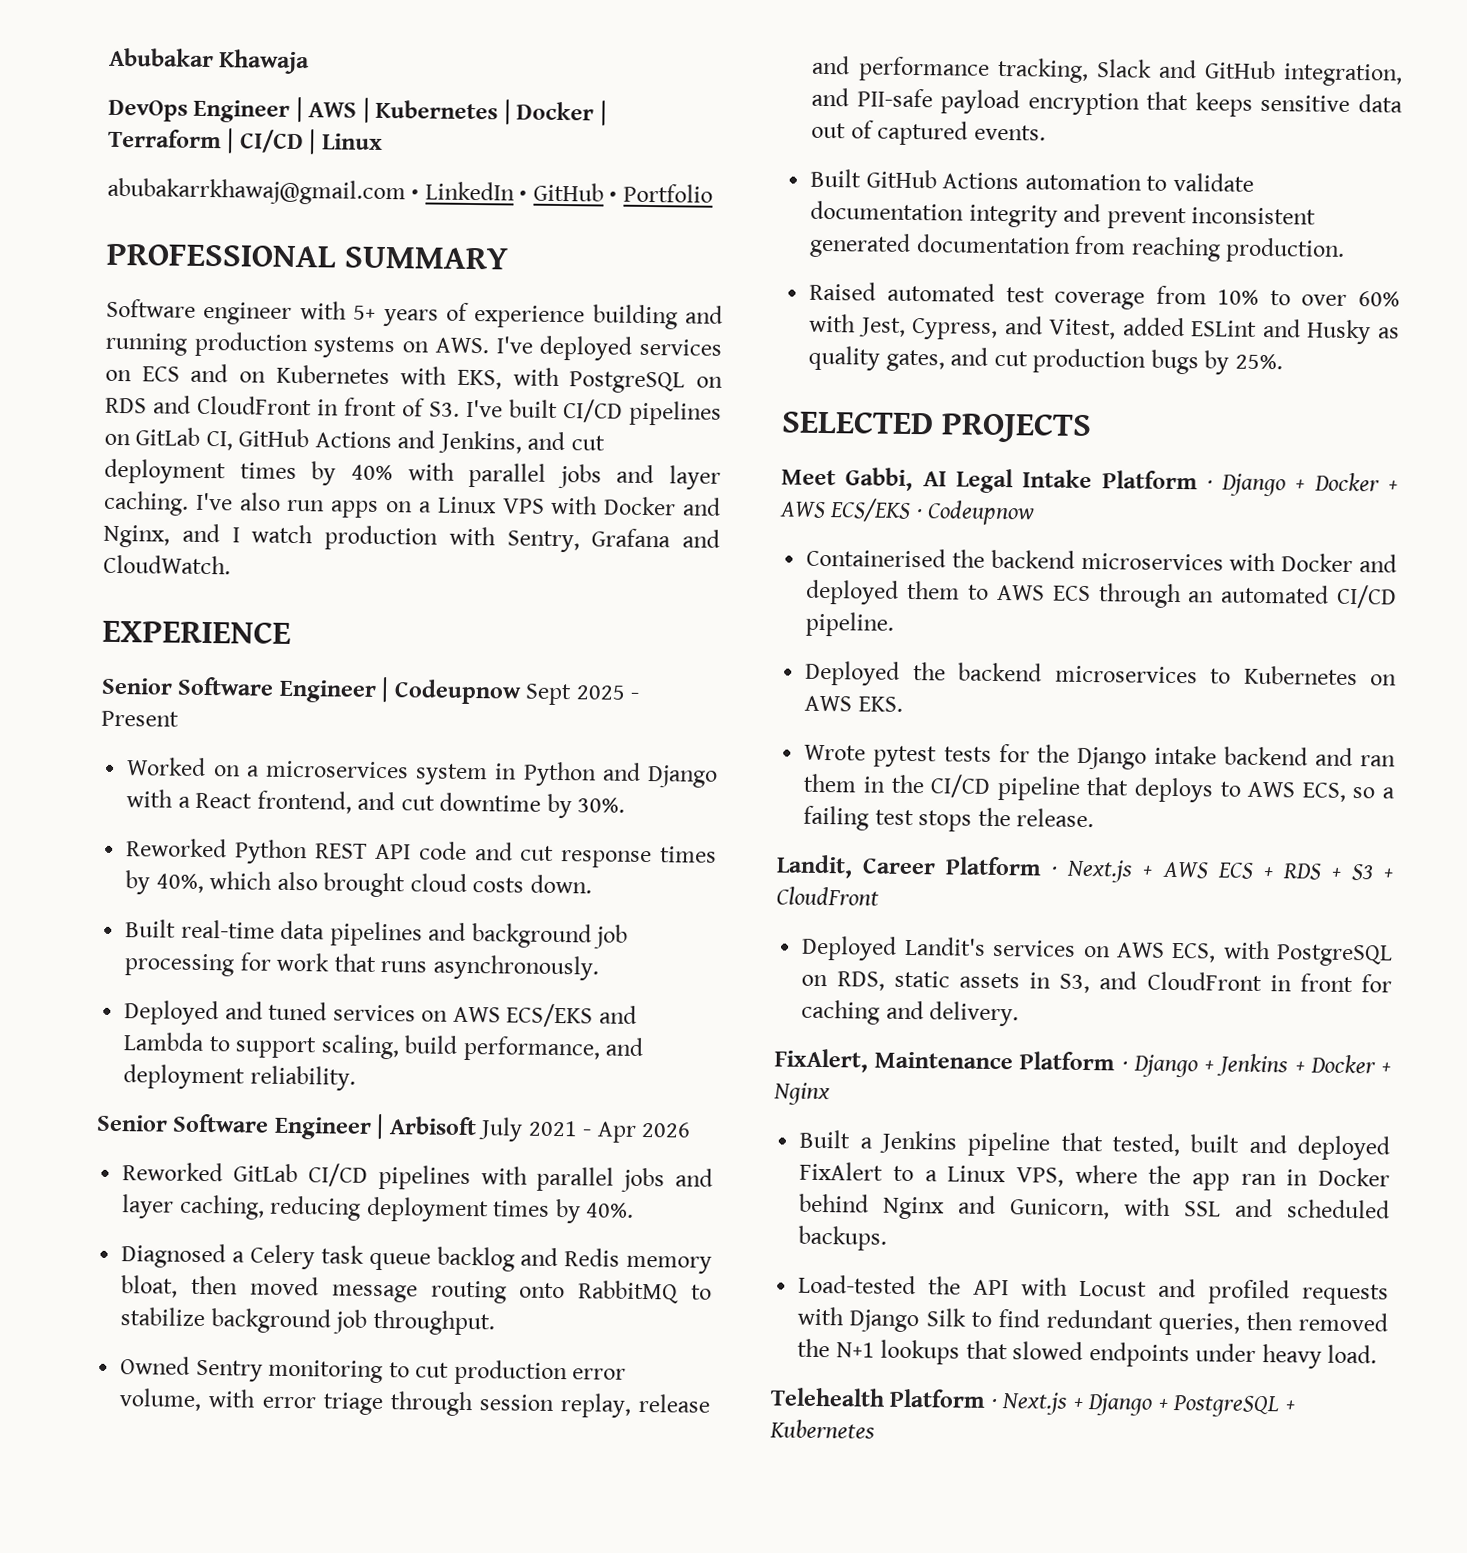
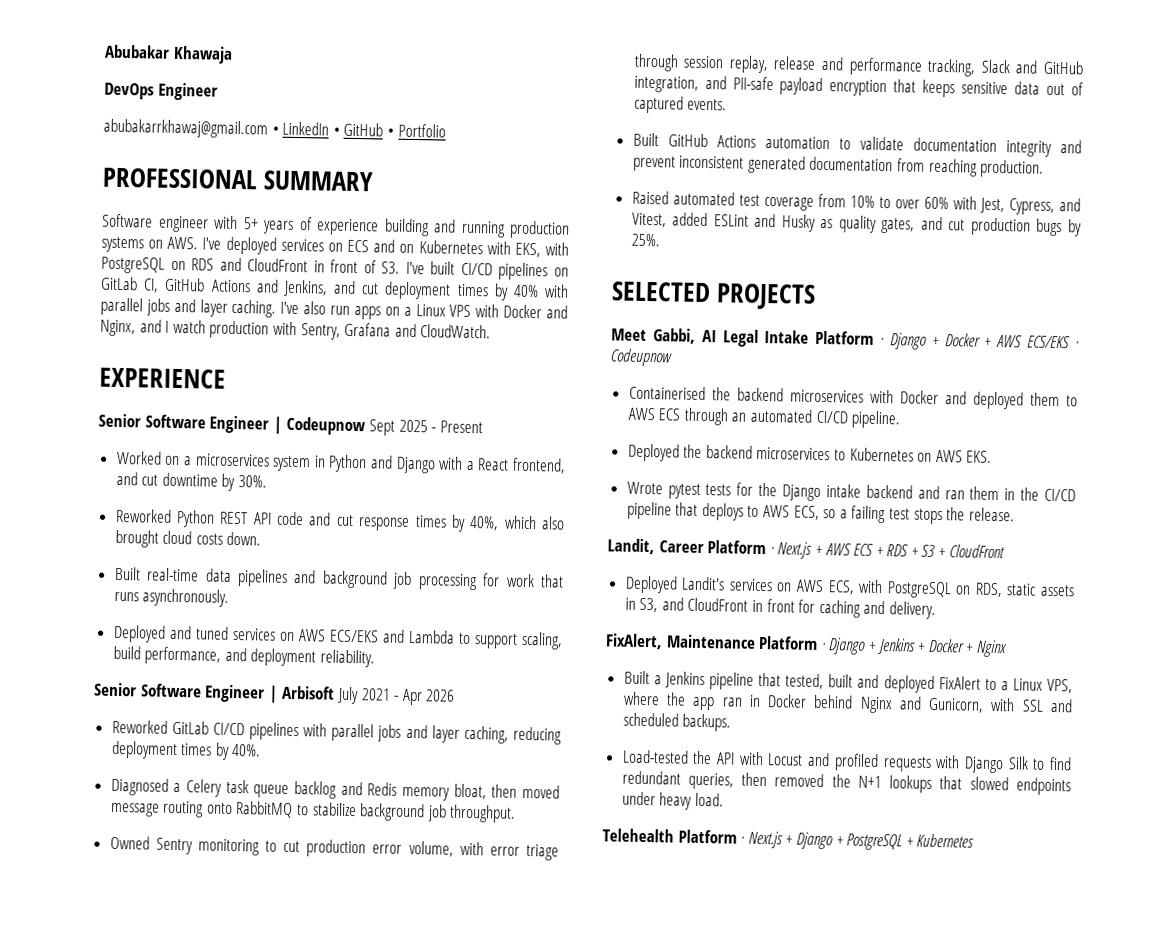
[295,96,607,126] [108,128,383,155] | AWS | Kubernetes | Docker | Terraform | CI/CD | Linux -> (218, 91) none

